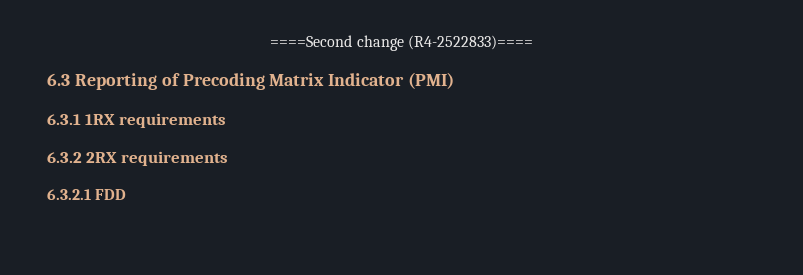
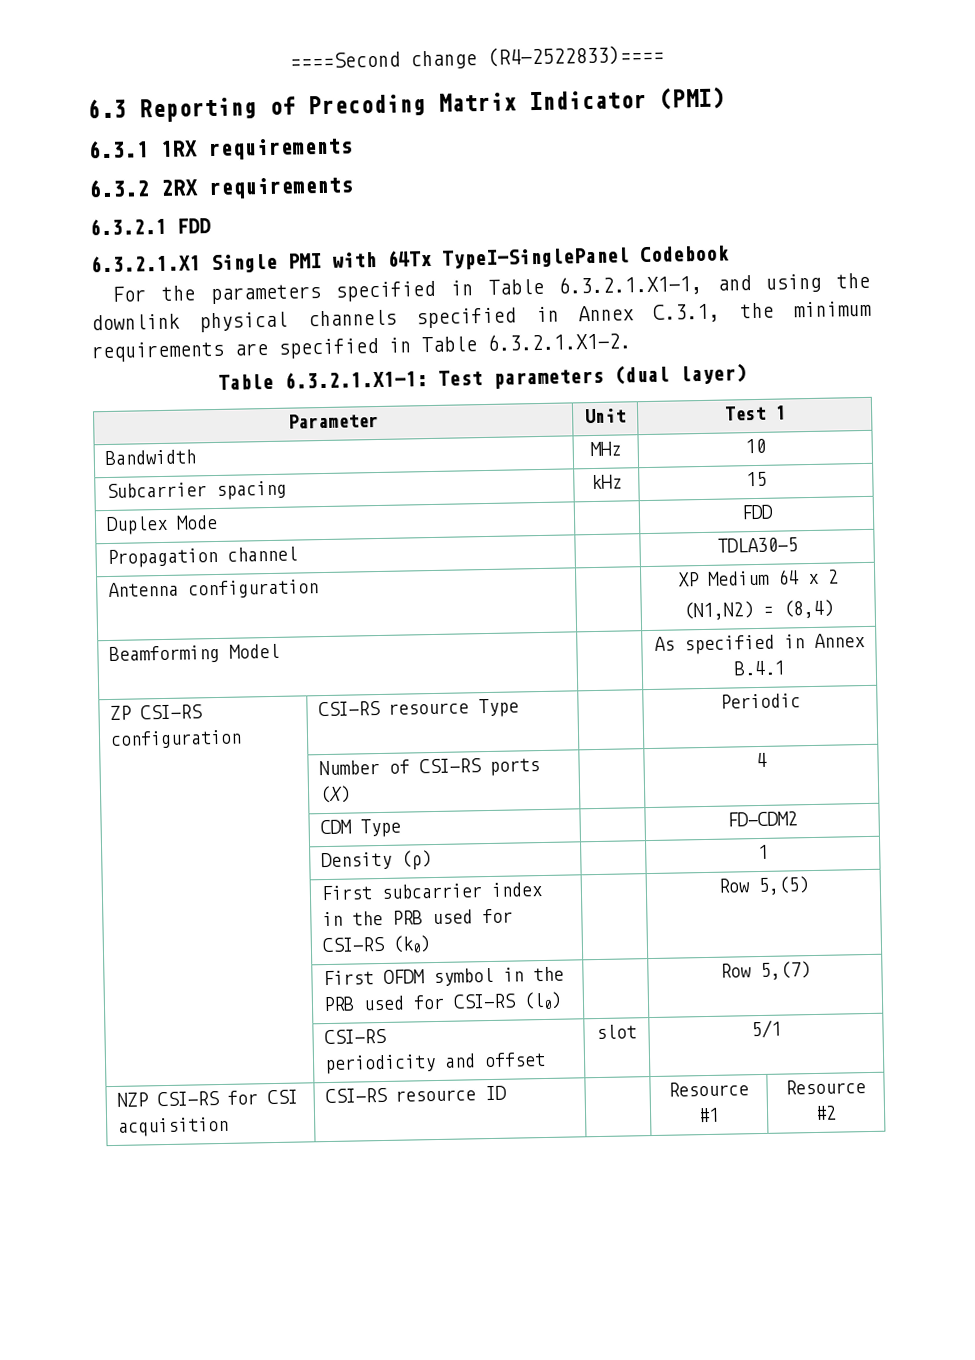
(127, 194) none -> [90,245,730,274] [112,272,870,305] [91,300,872,333] [91,332,631,363] [217,363,747,390] [288,412,379,429] [585,408,626,424] [723,405,786,421] [105,449,197,466] [590,441,621,457] [744,438,766,454] [106,480,288,500] [591,474,622,490] [745,471,767,487] [106,514,219,536] [740,504,774,520] [107,546,299,569] [716,537,798,553] [108,579,320,599] [677,569,839,587] [682,599,834,621] [109,643,281,664] [653,633,865,655] [733,660,785,676] [110,704,204,720] [110,729,243,749] [318,698,520,718] [719,693,801,709] [319,758,541,776] [319,785,352,804] [755,752,767,768] [320,818,402,838] [726,811,798,827] [321,850,433,871] [757,844,769,860] [321,882,544,901] [322,908,514,927] [322,935,432,953] [717,876,810,896] [323,966,565,987] [323,991,563,1012] [719,961,811,981] [324,1028,388,1045] [324,1051,547,1075] [596,1024,637,1040] [750,1019,782,1039] [117,1089,299,1107] [118,1116,230,1137] [325,1085,508,1104] [668,1081,749,1097] [698,1107,720,1123] [785,1079,866,1095] [815,1105,837,1120] // 6.3.2.1.X1 Single PMI with 64Tx TypeI-SinglePanel Codebook // For the parameters specified in Table 6.3.2.1.X1-1, and using the downlink physical channels specified in Annex C.3.1, the minimum requirements are specified in Table 6.3.2.1.X1-2. // Table 6.3.2.1.X1-1: Test parameters (dual layer) // Parameter | Unit | Test 1 // Bandwidth | MHz | 10 // Subcarrier spacing | kHz | 15 // Duplex Mode | | FDD // Propagation channel | | TDLA30-5 // Antenna configuration | | XP Medium 64 x 2 // (N1,N2) = (8,4) // Beamforming Model | | As specified in Annex B.4.1 // ZP CSI-RS configuration | CSI-RS resource Type | | Periodic // | Number of CSI-RS ports (X) | | 4 // | CDM Type | | FD-CDM2 // | Density (ρ) | | 1 // | First subcarrier index in the PRB used for CSI-RS (k0) | | Row 5,(5) // | First OFDM symbol in the PRB used for CSI-RS (l0) | | Row 5,(7) // | CSI-RS // periodicity and offset | slot | 5/1 // NZP CSI-RS for CSI acquisition | CSI-RS resource ID | | Resource #1 | Resource #2

